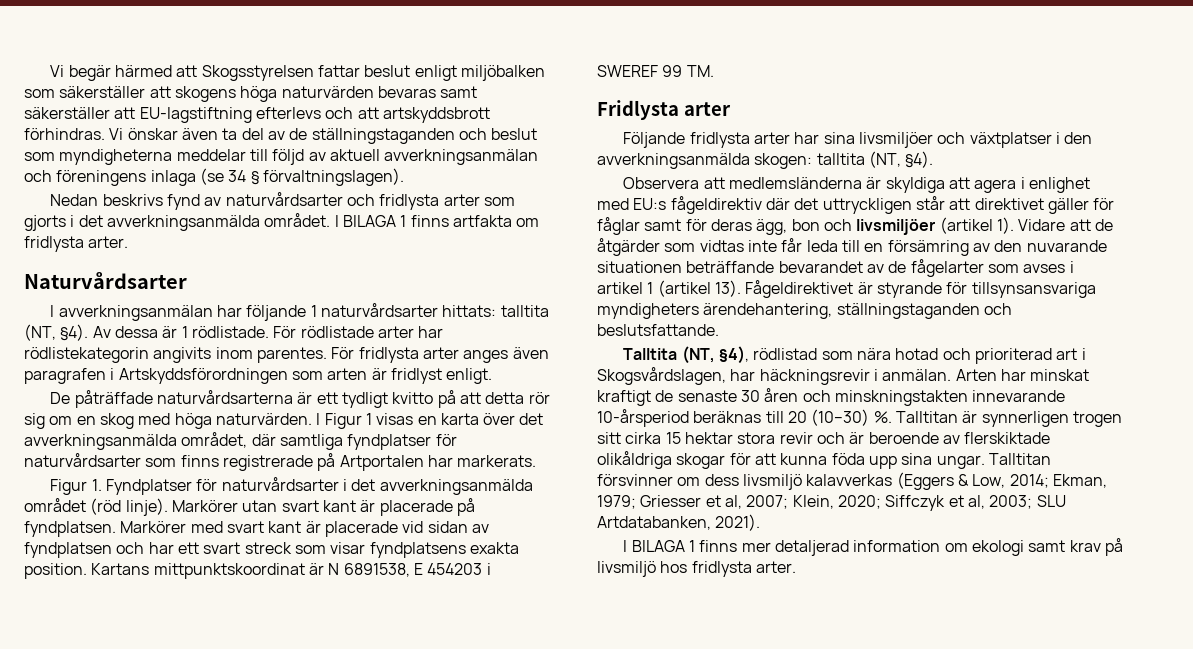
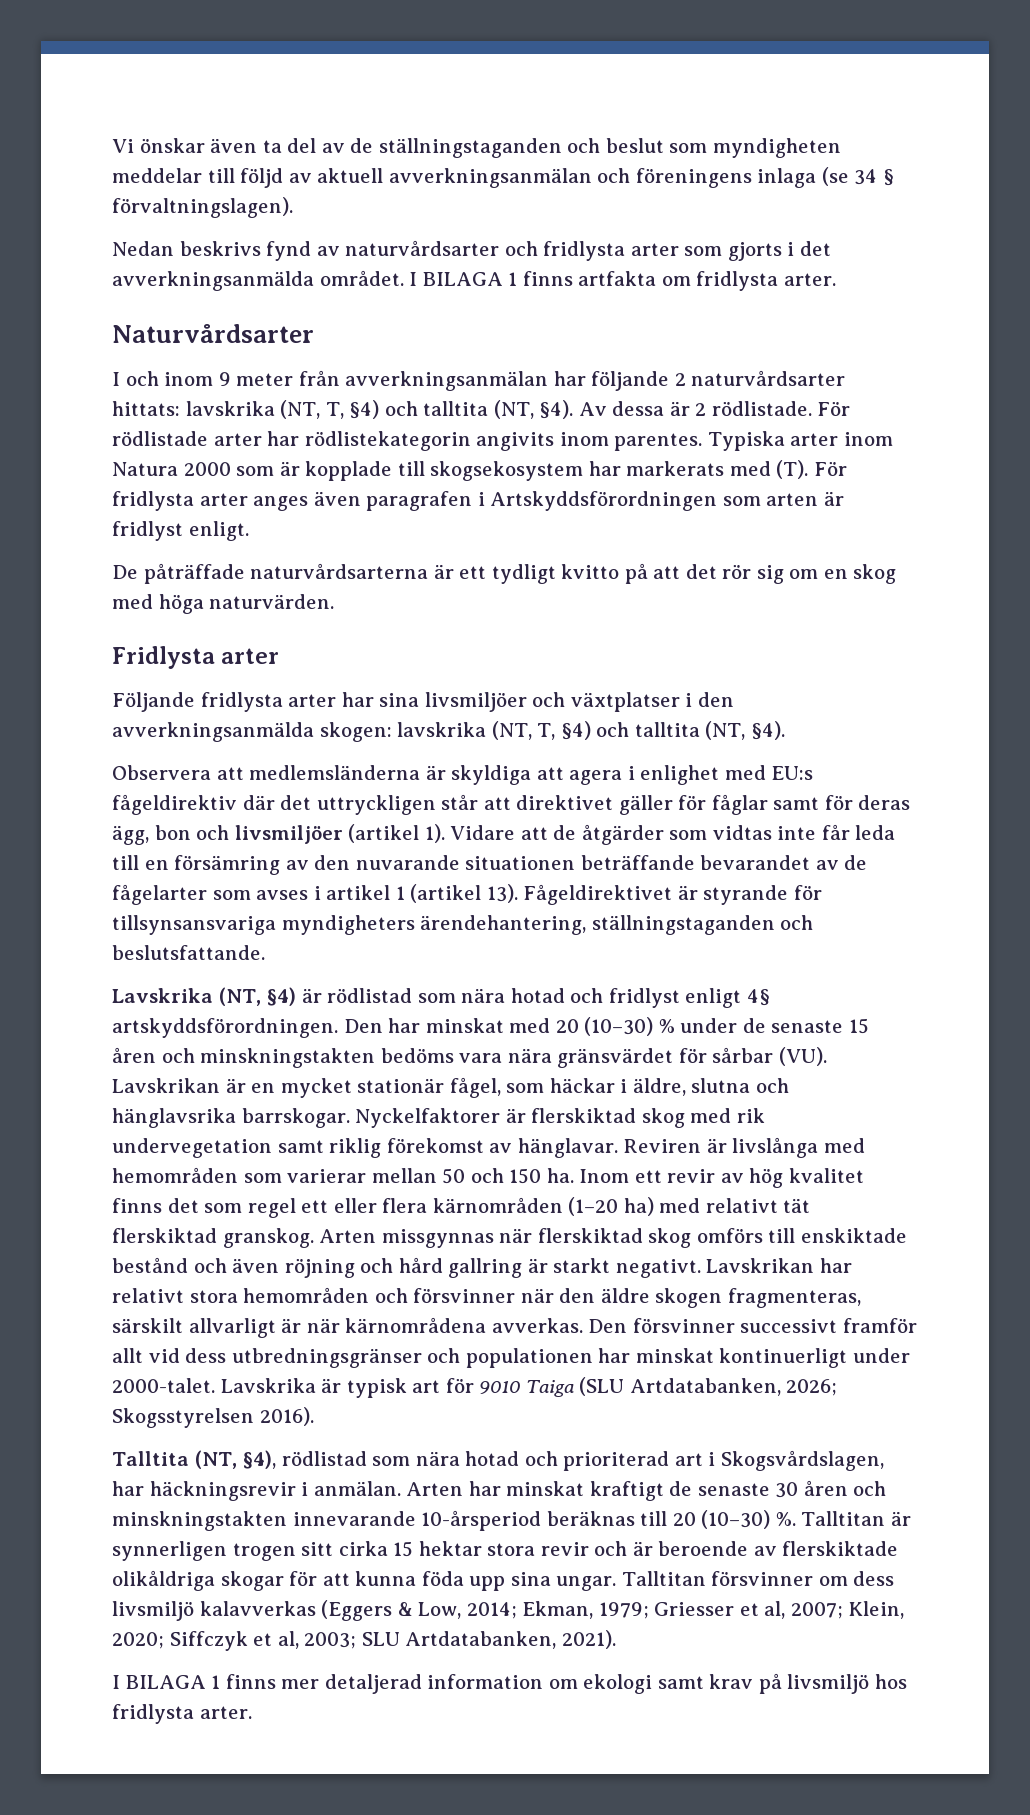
[50,65,545,81] [24,86,478,102] [24,107,490,123] [24,128,124,140] Vi begär härmed att Skogsstyrelsen fattar beslut enligt miljöbalken som säkerställer att skogens höga naturvärden bevaras samt säkerställer att EU-lagstiftning efterlevs och att artskyddsbrott förhindras. Vi -> [112,139,134,153] Vi
[59,149,173,165] myndigheterna -> [712,138,841,158] myndigheten
(55, 311) none -> [125,370,340,386] och inom 9 meter från
[310,305,317,317] 1 -> [674,373,686,386] 2
(497, 311) none -> [185,400,418,419] lavskrika (NT, T, §4) och
[181,326,188,338] 1 -> [695,403,707,416] 2
(327, 355) none -> [707,431,893,451] [112,460,809,481] Typiska arter inom Natura 2000 som är kopplade till skogsekosystem har markerats med (T).
[485,392,525,404] detta -> [685,564,717,579] det
[316,413,544,429] [24,432,457,450] [24,453,537,471] [50,477,533,495] [24,498,475,516] [24,521,489,537] [24,542,519,558] [24,563,491,579] [597,65,714,77] I Figur 1 visas en karta över det avverkningsanmälda området, där samtliga fyndplatser för naturvårdsarter som finns registrerade på Artportalen har markerats. // Figur 1. Fyndplatser för naturvårdsarter i det avverkningsanmälda området (röd linje). Markörer utan svart kant är placerade på fyndplatsen. Markörer med svart kant är placerade vid sidan av fyndplatsen och har ett svart streck som visar fyndplatsens exakta position. Kartans mittpunktskoordinat är N 6891538, E 454203 i SWEREF 99 TM. -> (335, 601) none
(813, 161) none -> [397,721,630,740] lavskrika (NT, T, §4) och
(719, 330) none -> [112,987,770,1008] [112,1017,869,1038] [112,1047,827,1068] [112,1077,789,1098] [112,1108,765,1128] [112,1137,865,1158] [112,1167,864,1188] [112,1197,811,1218] [112,1228,907,1248] [112,1257,852,1278] [112,1287,861,1308] [112,1317,917,1338] [112,1348,910,1368] [112,1377,838,1398] [112,1407,314,1428] // Lavskrika (NT, §4) är rödlistad som nära hotad och fridlyst enligt 4§ artskyddsförordningen. Den har minskat med 20 (10–30) % under de senaste 15 åren och minskningstakten bedöms vara nära gränsvärdet för sårbar (VU). Lavskrikan är en mycket stationär fågel, som häckar i äldre, slutna och hänglavsrika barrskogar. Nyckelfaktorer är flerskiktad skog med rik undervegetation samt riklig förekomst av hänglavar. Reviren är livslånga med hemområden som varierar mellan 50 och 150 ha. Inom ett revir av hög kvalitet finns det som regel ett eller flera kärnområden (1–20 ha) med relativt tät flerskiktad granskog. Arten missgynnas när flerskiktad skog omförs till enskiktade bestånd och även röjning och hård gallring är starkt negativt. Lavskrikan har relativt stora hemområden och försvinner när den äldre skogen fragmenteras, särskilt allvarligt är när kärnområdena avverkas. Den försvinner successivt framför allt vid dess utbredningsgränser och populationen har minskat kontinuerligt under 2000-talet. Lavskrika är typisk art för 9010 Taiga (SLU Artdatabanken, 2026; Skogsstyrelsen 2016).

